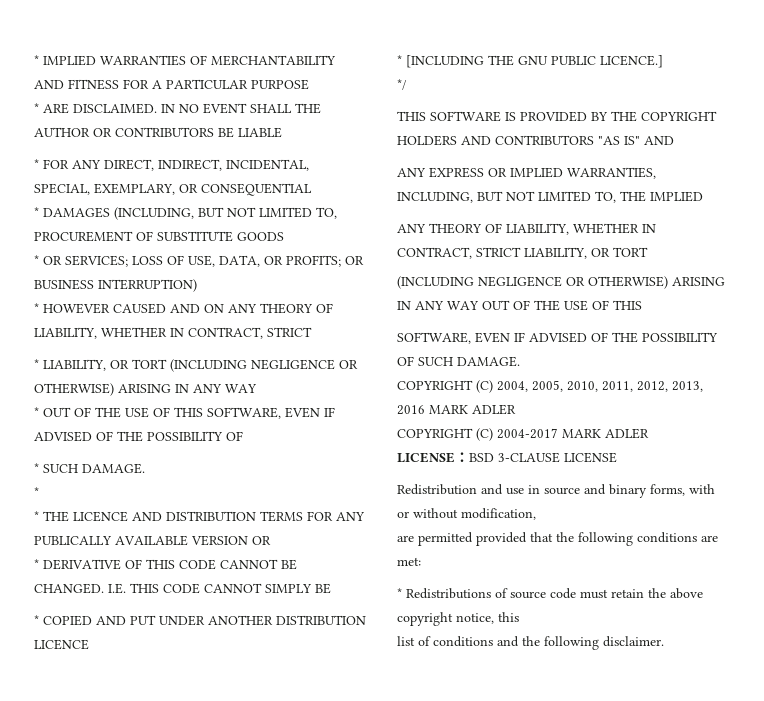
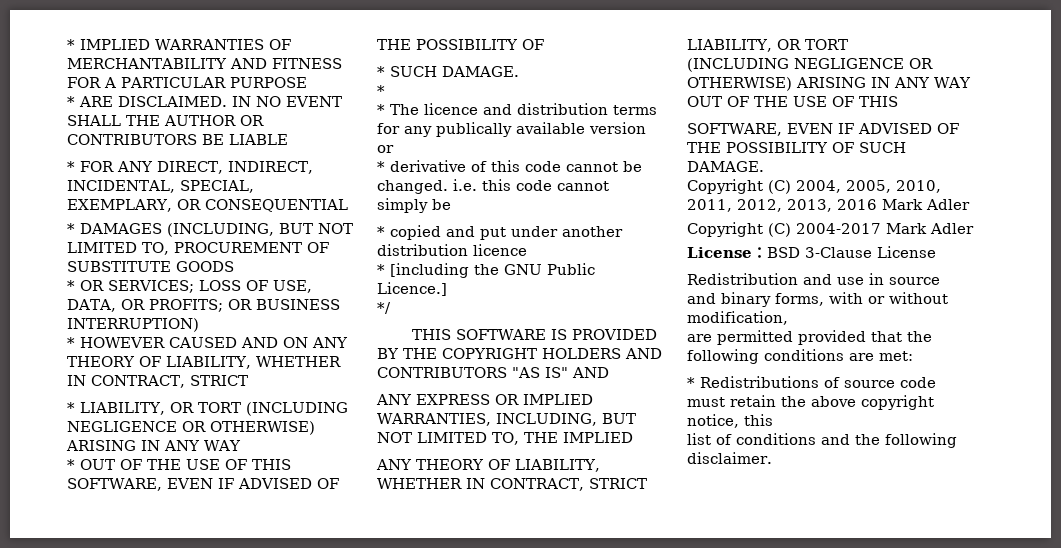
[43,511,365,522] [34,535,271,546] [34,559,297,570] [34,583,331,594] [34,615,366,626] [34,639,89,650] [397,55,663,68] THE LICENCE AND DISTRIBUTION TERMS FOR ANY PUBLICALLY AVAILABLE VERSION OR // * DERIVATIVE OF THIS CODE CANNOT BE CHANGED. I.E. THIS CODE CANNOT SIMPLY BE // * COPIED AND PUT UNDER ANOTHER DISTRIBUTION LICENCE // * [INCLUDING THE GNU PUBLIC LICENCE.] -> [390,103,657,115] [377,122,646,137] [377,145,394,153] [377,160,642,172] [377,179,609,194] [377,198,451,213] [377,225,623,240] [377,244,527,256] [377,263,595,278] [377,282,447,296] The licence and distribution terms for any publically available version or // * derivative of this code cannot be changed. i.e. this code cannot simply be // * copied and put under another distribution licence // * [including the GNU Public Licence.]
[397,380,473,390] COPYRIGHT -> [687,179,763,194] Copyright
[429,404,516,415] [397,428,649,441] [397,452,617,463] MARK ADLER // COPYRIGHT (C) 2004-2017 MARK ADLER // LICENSE：BSD 3-CLAUSE LICENSE -> [882,199,970,210] [687,222,974,237] [687,246,936,258] Mark Adler // Copyright (C) 2004-2017 Mark Adler // License：BSD 3-Clause License

